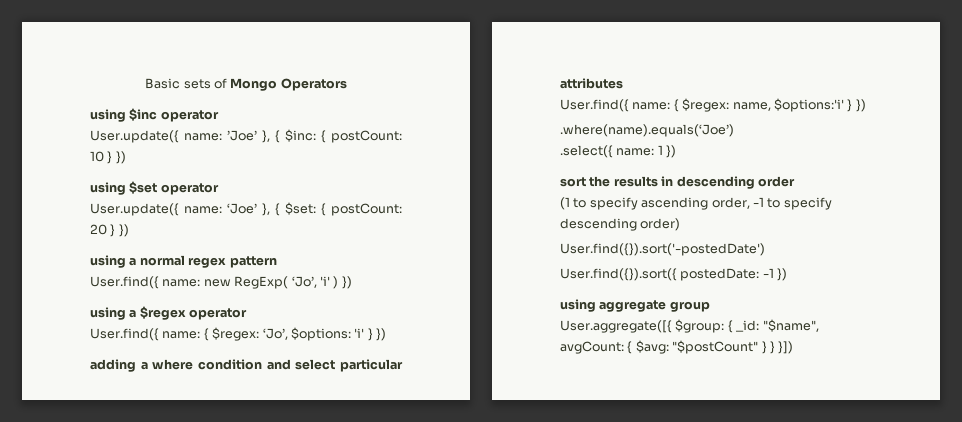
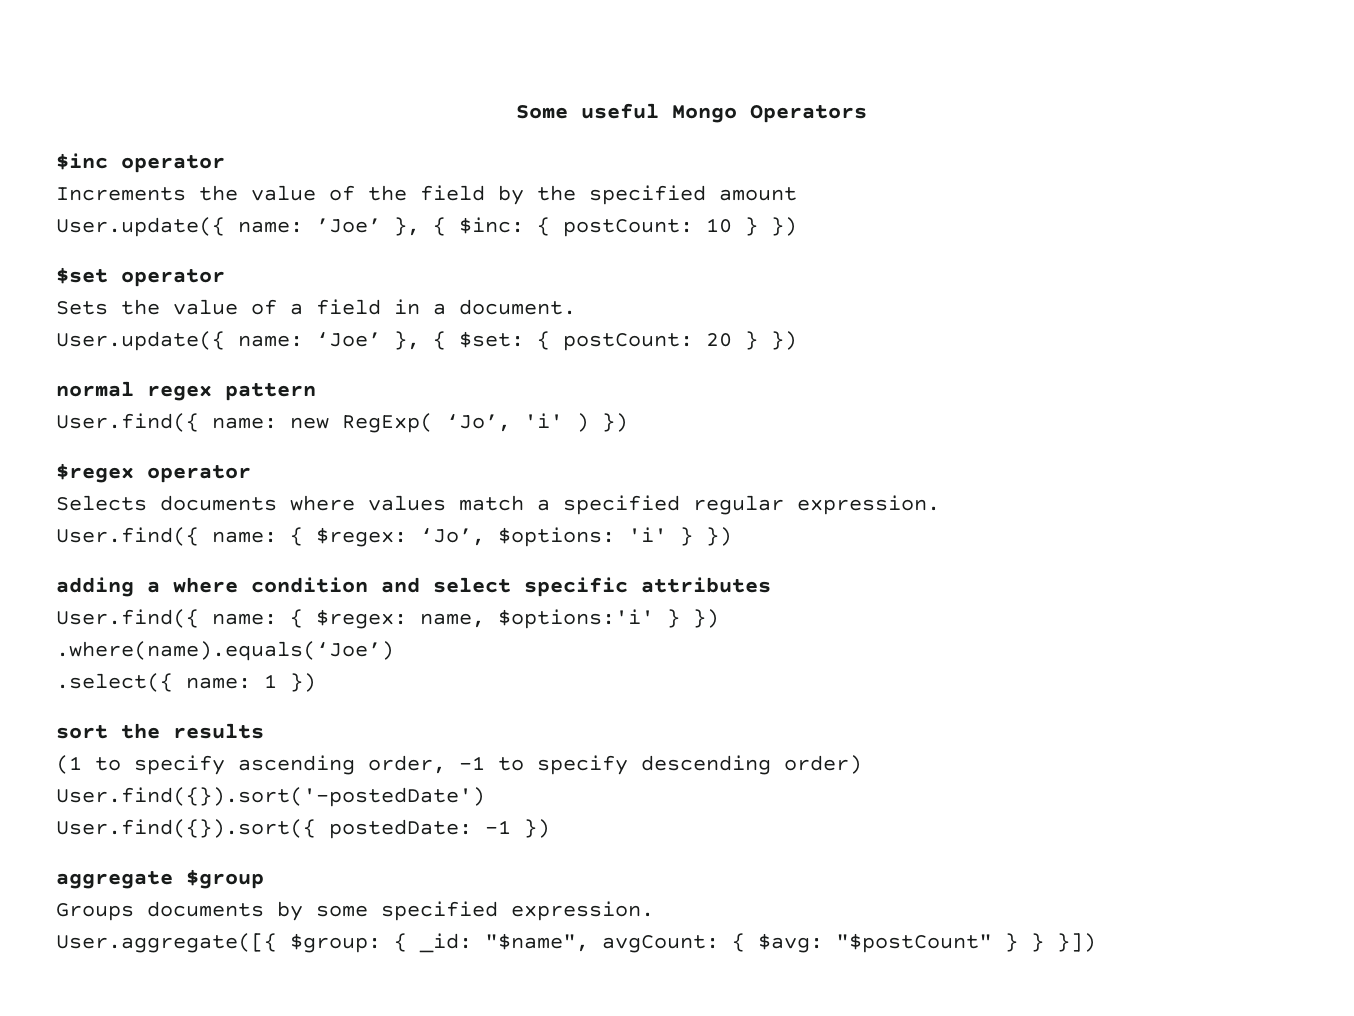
[145,78,227,89] Basic sets of -> [516,103,659,119] Some useful
[90,109,126,122] using -> (867, 114) none
(219, 116) none -> [56,185,797,205] // Increments the value of the field by the specified amount
[90,182,126,195] using -> (797, 226) none
(219, 189) none -> [56,299,576,315] // Sets the value of a field in a document.
[90,255,137,268] using a -> (797, 340) none
[90,307,137,320] using a -> (628, 422) none
(248, 314) none -> [56,495,940,515] // Selects documents where values match a specified regular expression.
[340,359,403,372] particular -> [524,577,628,597] specific
[661,176,795,189] in descending order -> (264, 731) none
[560,299,710,312] using aggregate group -> [56,869,264,889] [56,901,654,921] aggregate $group // Groups documents by some specified expression.

